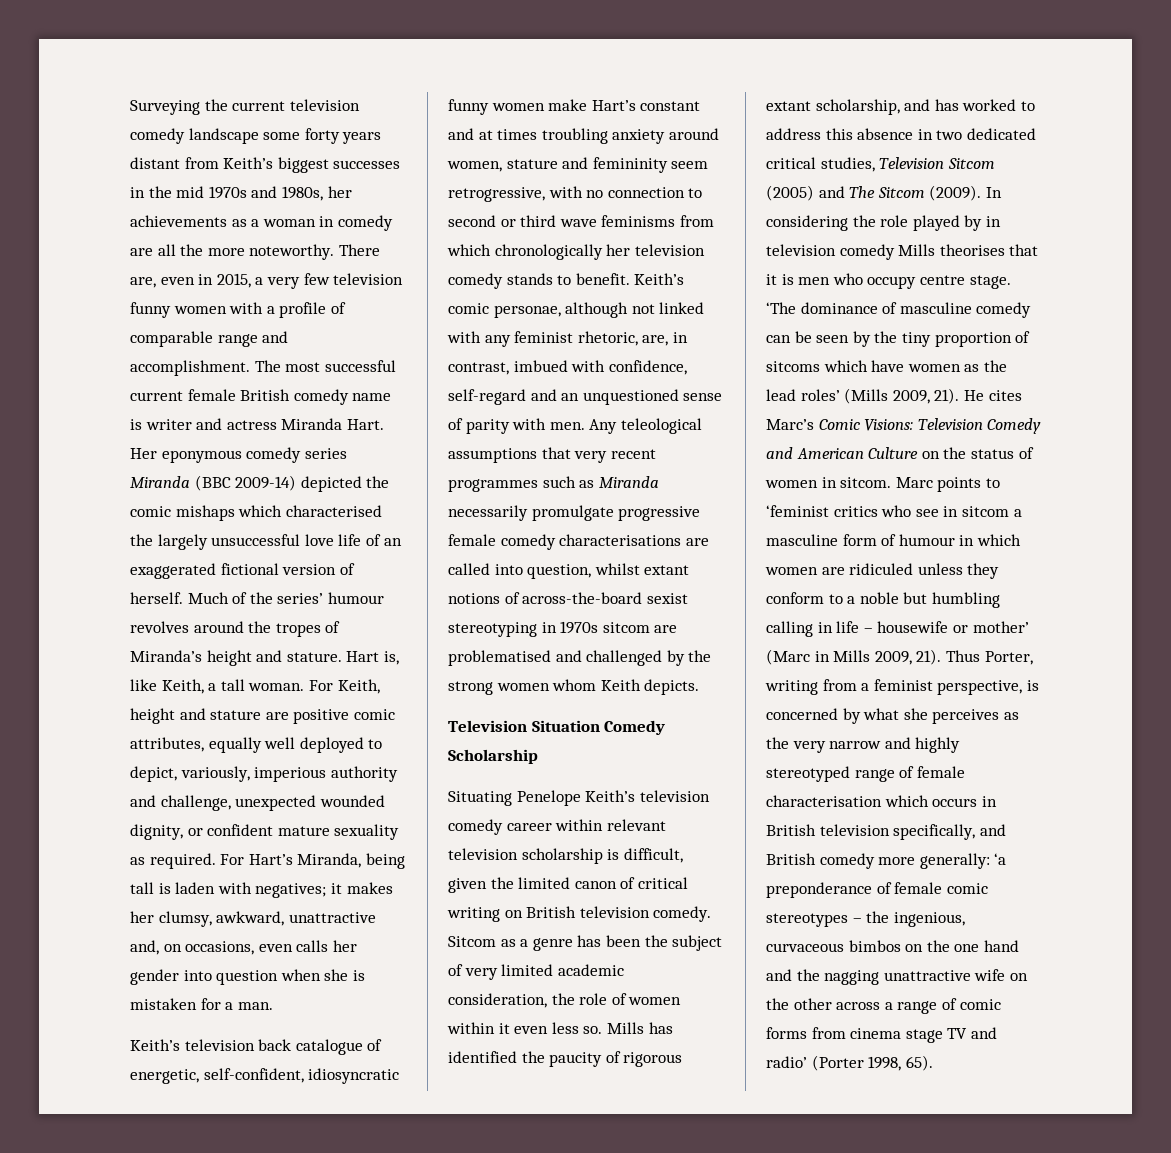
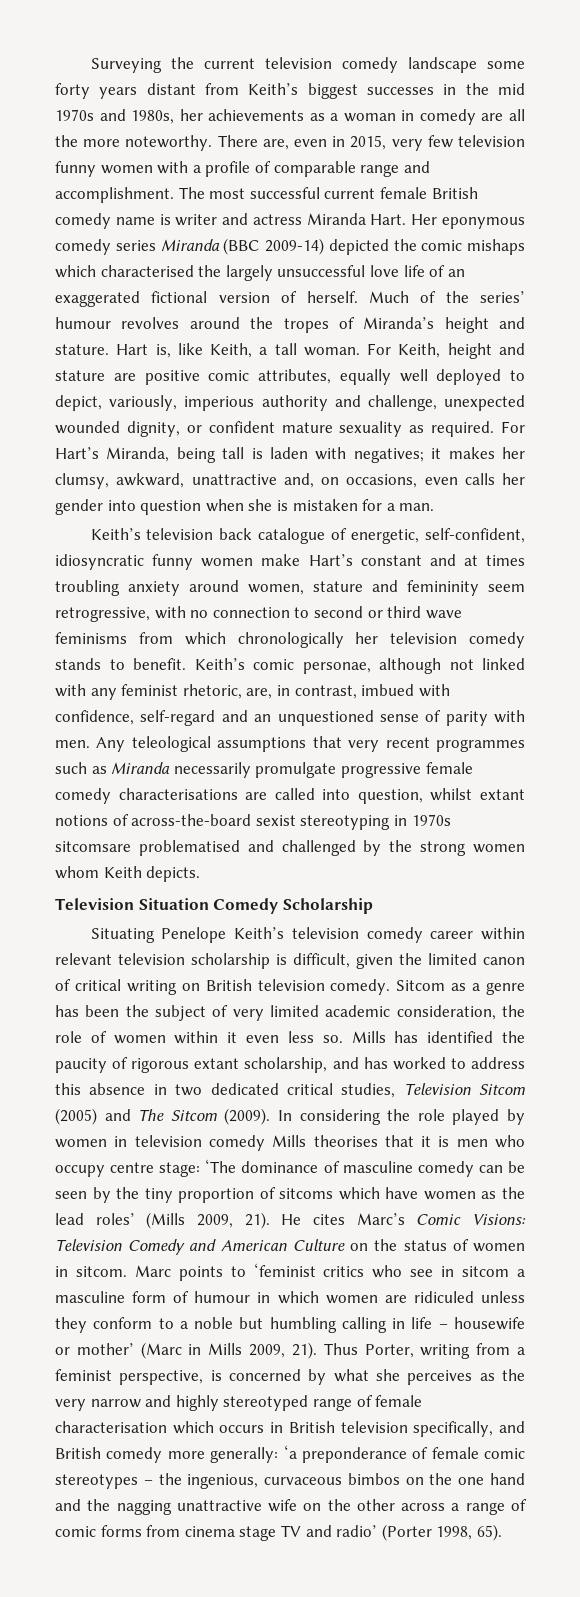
[255,277,264,285] a -> (387, 142) none
[602,622,678,633] sitcom are -> [55,841,131,852] sitcomsare
(983, 223) none -> [55,1139,107,1148] women
[969,275,1011,289] stage. -> [159,1162,201,1177] stage:

